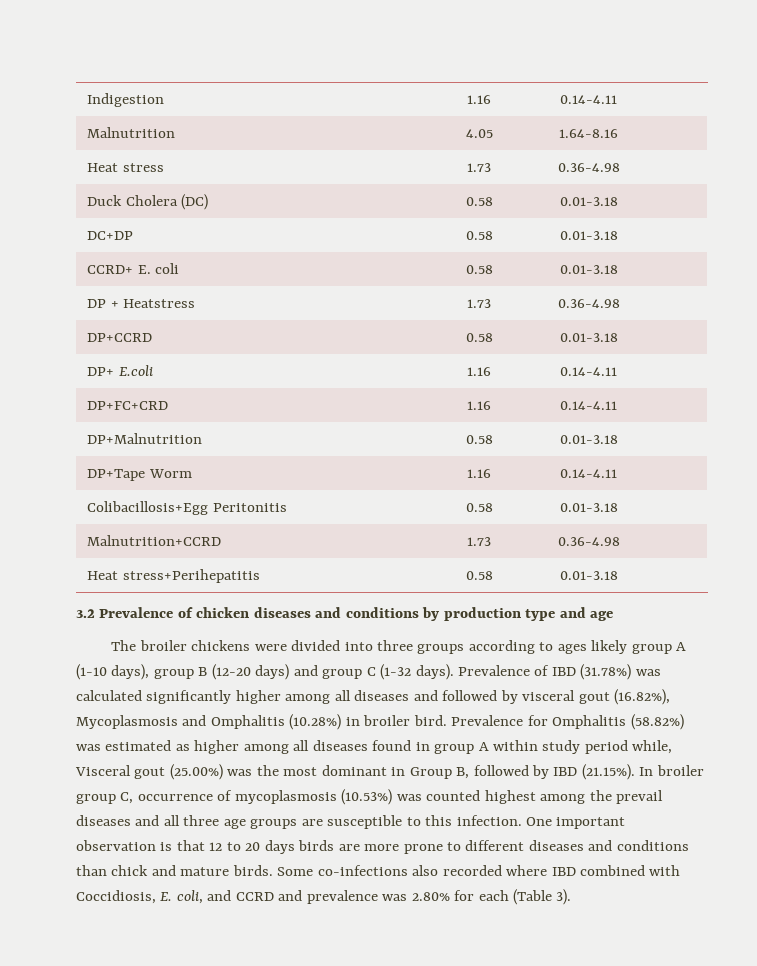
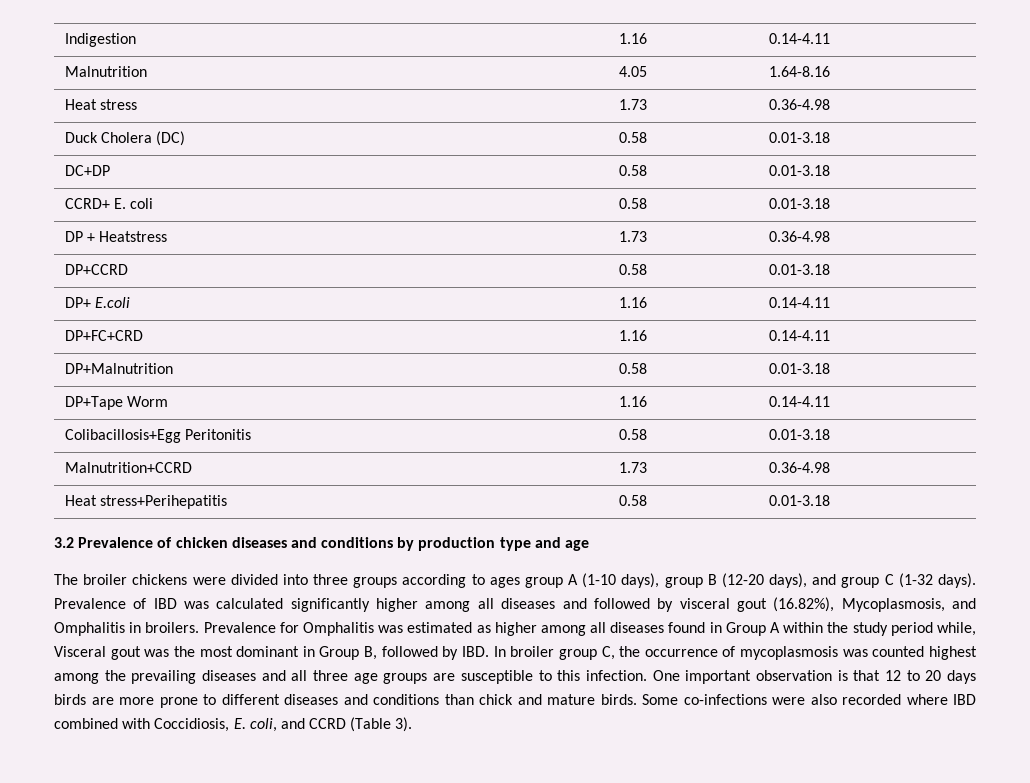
[591,640,628,654] likely -> (520, 582) none
[255,664,290,680] days) -> [769,573,808,588] days),
[580,664,632,680] (31.78%) -> (177, 603) none
[76,715,178,729] Mycoplasmosis -> [841,598,945,612] Mycoplasmosis,
[289,714,447,730] (10.28%) in broiler bird. -> [129,622,200,633] in broilers.
[630,714,684,730] (58.82%) -> (374, 629) none
[434,744,475,754] group -> [725,622,766,636] Group
(539, 745) none -> [827,622,849,633] the
[169,764,223,780] (25.00%) -> (141, 653) none
[553,764,635,780] IBD (21.15%). -> [461,646,489,657] IBD.
(134, 798) none -> [619,646,641,657] the
[341,789,393,805] (10.53%) -> (839, 653) none
[616,790,664,804] prevail -> [131,670,197,684] prevailing
(408, 870) none -> [772,697,805,705] were
[278,890,509,904] and prevalence was 2.80% for each -> (347, 723) none

